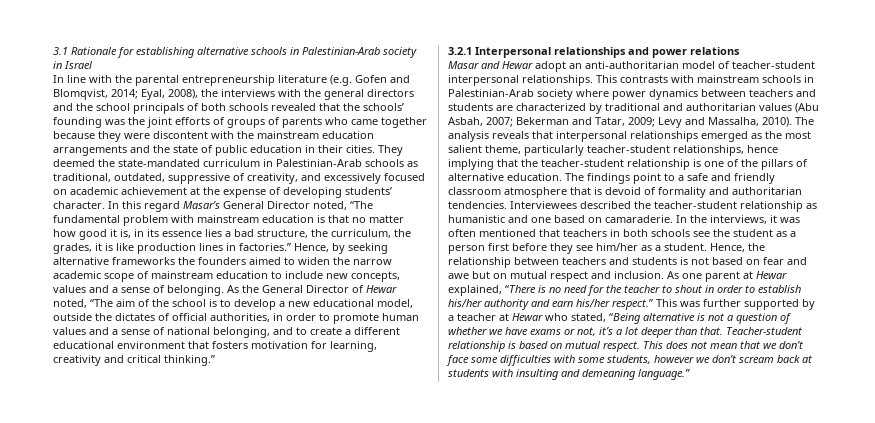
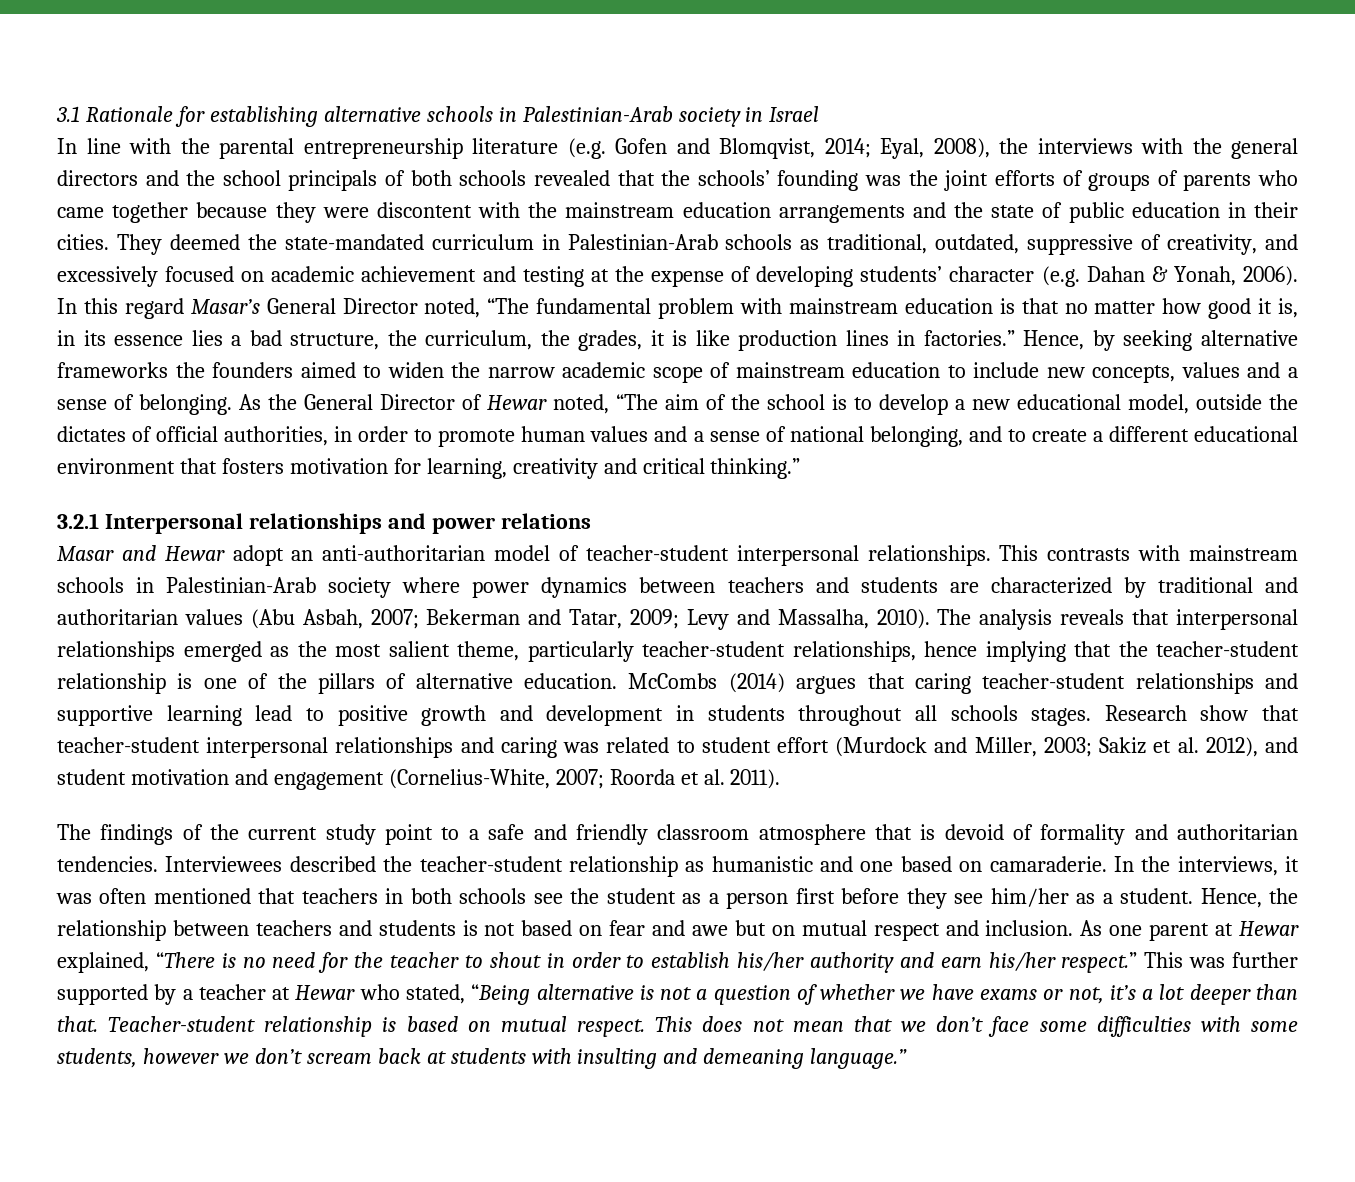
(187, 191) none -> [482,266,584,287] and testing
[53,201,105,209] character. -> [949,266,1298,287] character (e.g. Dahan & Yonah, 2006).
[565,173,630,184] The findings -> [628,673,1298,694] [57,705,1299,726] [57,737,1298,758] [57,769,781,790] [57,824,376,845] McCombs (2014) argues that caring teacher-student relationships and supportive learning lead to positive growth and development in students throughout all schools stages. Research show that teacher-student interpersonal relationships and caring was related to student effort (Murdock and Miller, 2003; Sakiz et al. 2012), and student motivation and engagement (Cornelius-White, 2007; Roorda et al. 2011). // The findings of the current study

